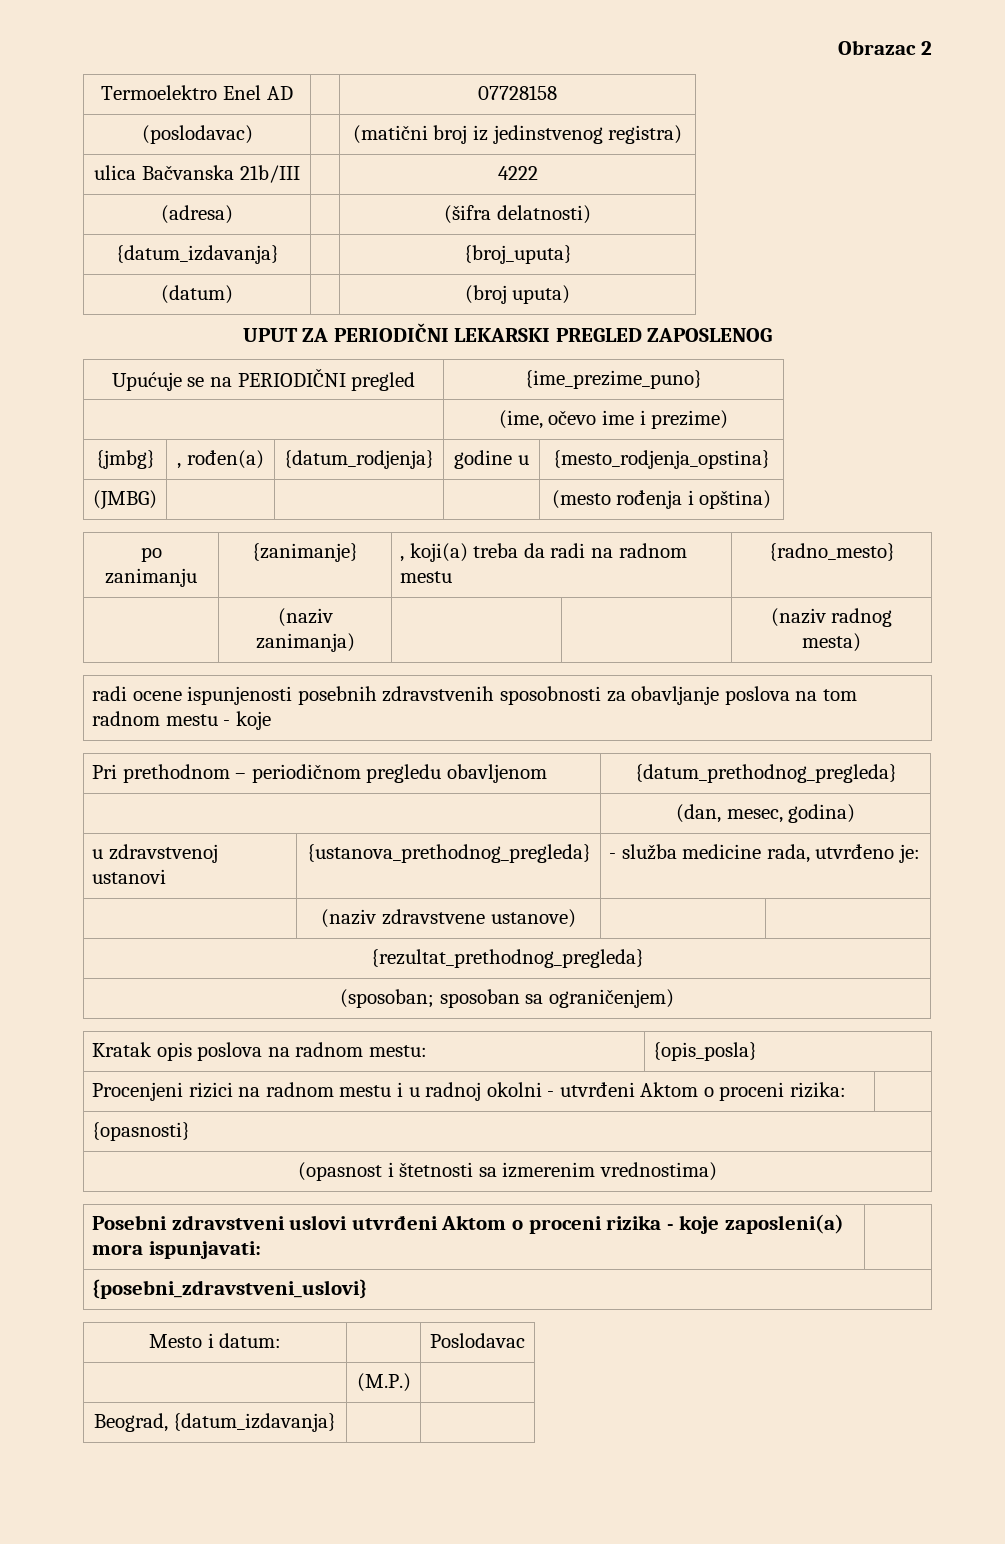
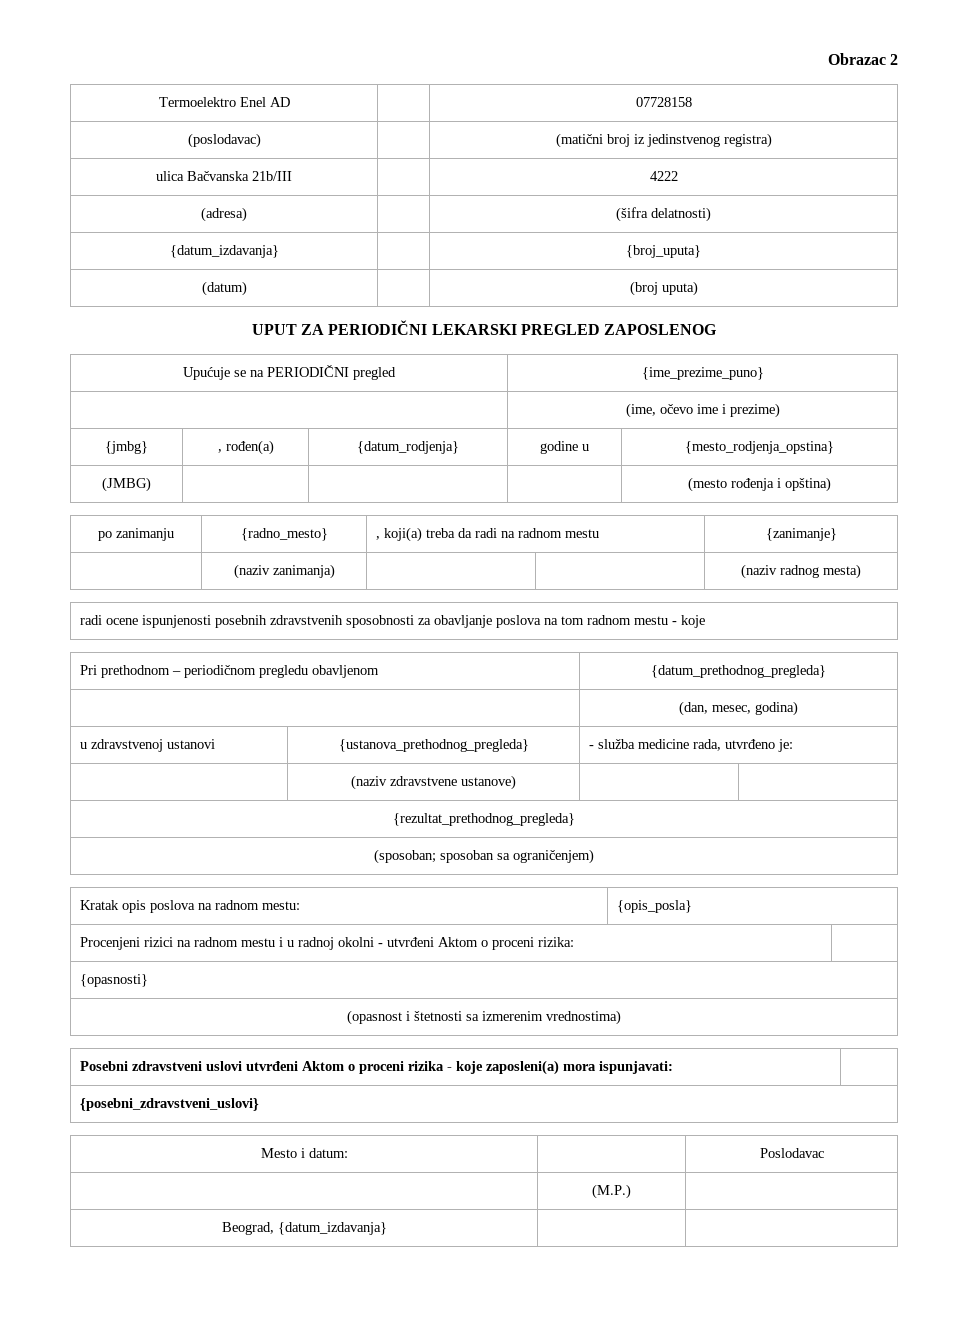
[251,543,358,562] {zanimanje} -> [240,528,328,541] {radno_mesto}
[768,543,895,561] {radno_mesto} -> [765,528,837,541] {zanimanje}

